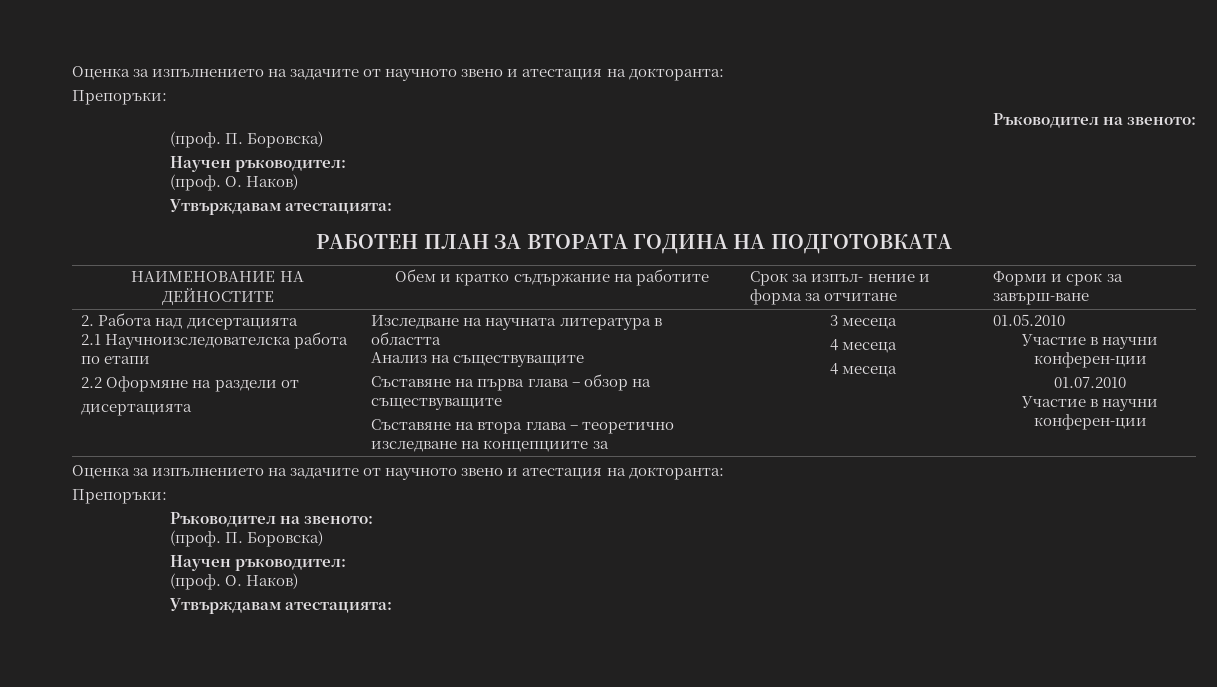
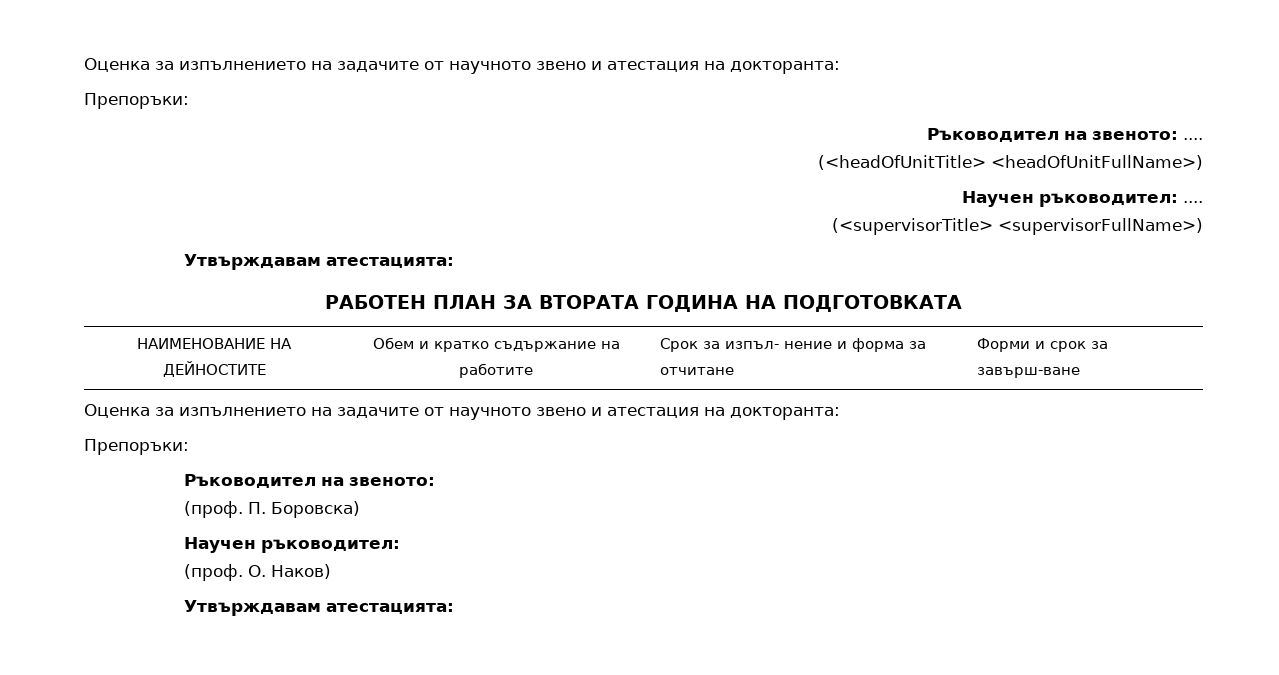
[170,131,324,148] [170,156,347,172] [170,174,299,191] // (проф. П. Боровска) // Научен ръководител: // (проф. О. Наков) -> [1183,138,1203,140] [818,155,1204,170] [962,191,1203,207] [832,218,1204,235] .... // (<headOfUnitTitle> <headOfUnitFullName>) // Научен ръководител: .... // (<supervisorTitle> <supervisorFullName>)
[81,313,298,330] [81,332,349,349] [81,356,151,364] [81,376,299,392] [81,404,193,416] [371,315,662,330] [371,332,442,345] [371,352,585,367] [371,374,651,391] [371,398,503,410] [371,419,674,434] [371,440,609,452] [829,315,898,329] [829,339,898,353] [829,363,898,377] [993,314,1066,326] [1020,334,1159,349] [1033,352,1147,368] [1054,377,1126,388] [1020,396,1159,411] [1033,414,1147,430] // 2. Работа над дисертацията // 2.1 Научноизследователска работа по етапи // 2.2 Оформяне на раздели от // дисертацията | Изследване на научната литература в областта // Анализ на съществуващите // Съставяне на първа глава – обзор на съществуващите // Съставяне на втора глава – теоретично изследване на концепциите за | 3 месеца // 4 месеца // 4 месеца | 01.05.2010 // Участие в научни конферен-ции // 01.07.2010 // Участие в научни конферен-ции -> (1080, 372) none

